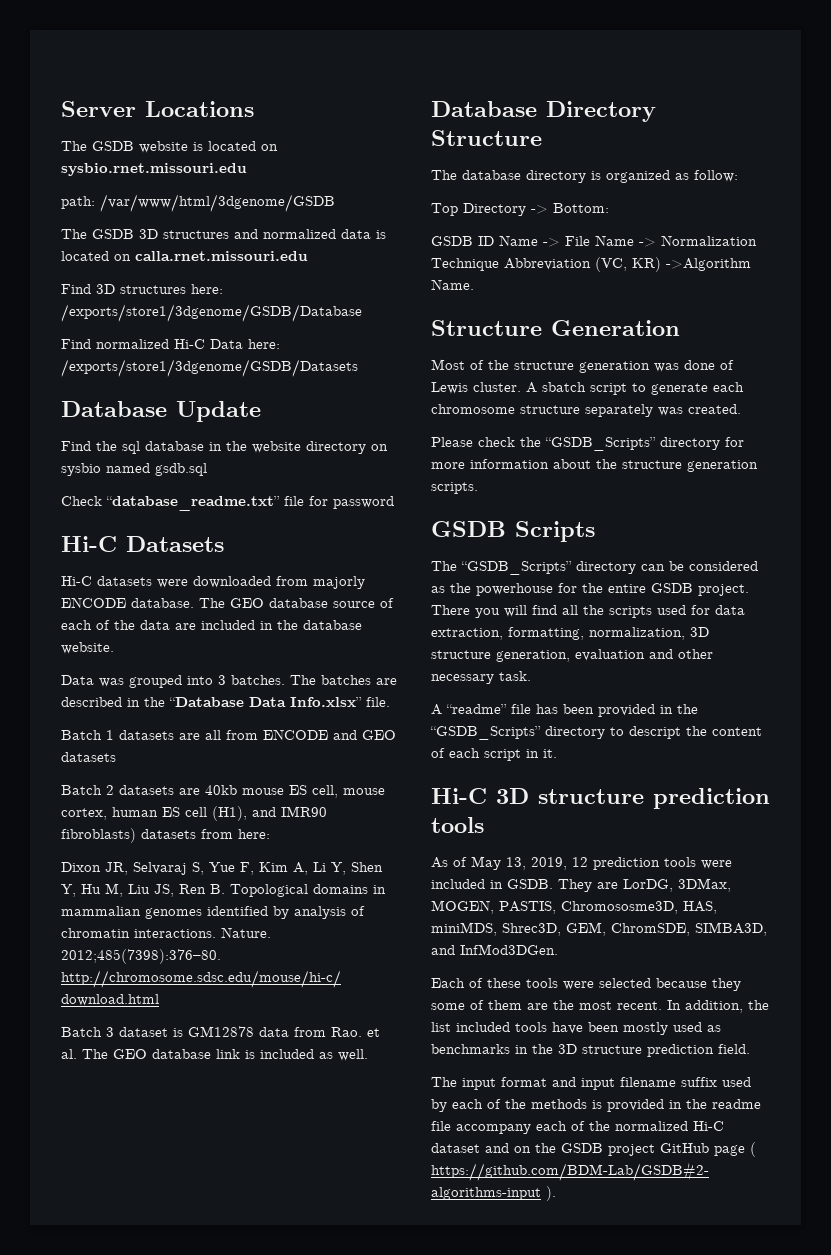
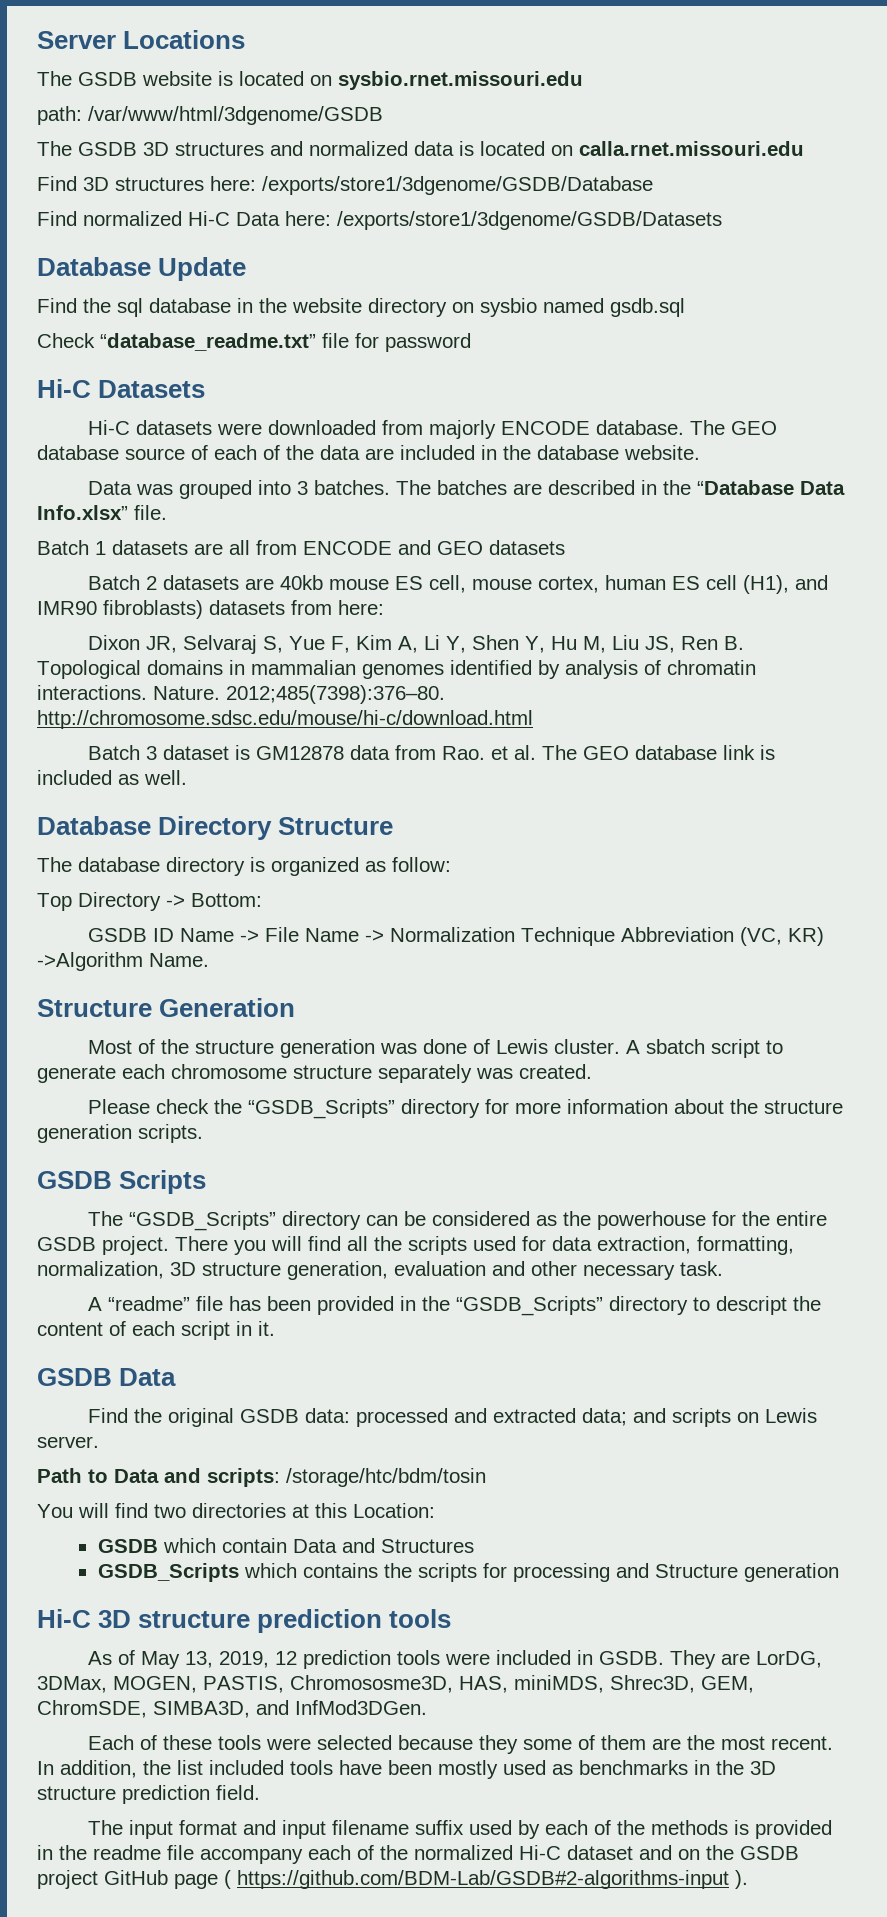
(557, 753) none -> [37,1368,177,1386] [88,1408,818,1427] [37,1436,99,1448] [37,1468,486,1487] [37,1503,435,1518] [97,1538,474,1553] [97,1563,839,1582] // GSDB Data // Find the original GSDB data: processed and extracted data; and scripts on Lewis server. // Path to Data and scripts: /storage/htc/bdm/tosin // You will find two directories at this Location: // GSDB which contain Data and Structures // GSDB_Scripts which contains the scripts for processing and Structure generation

